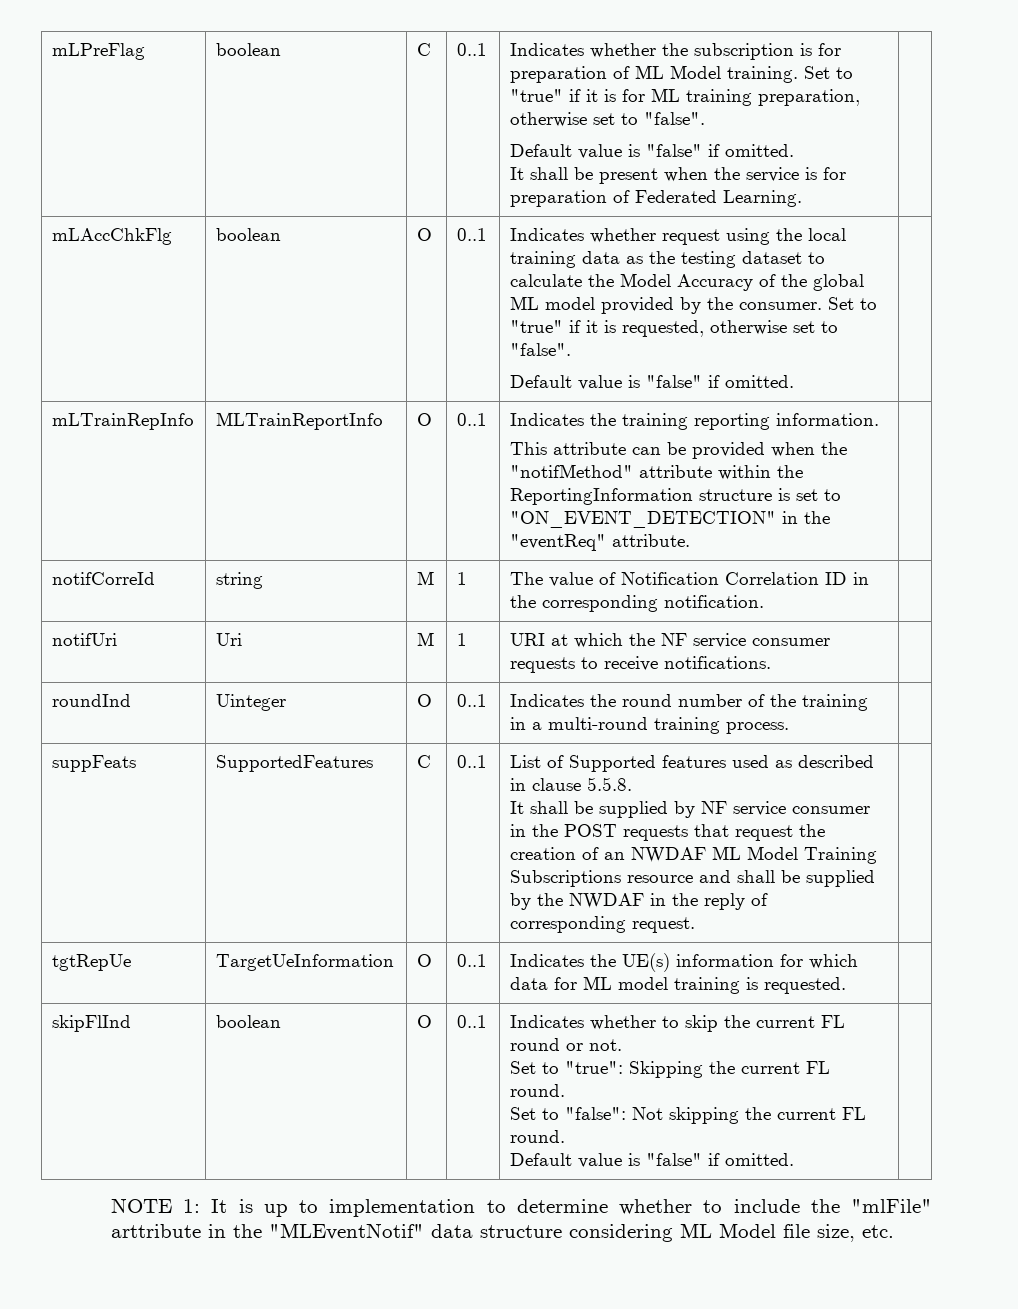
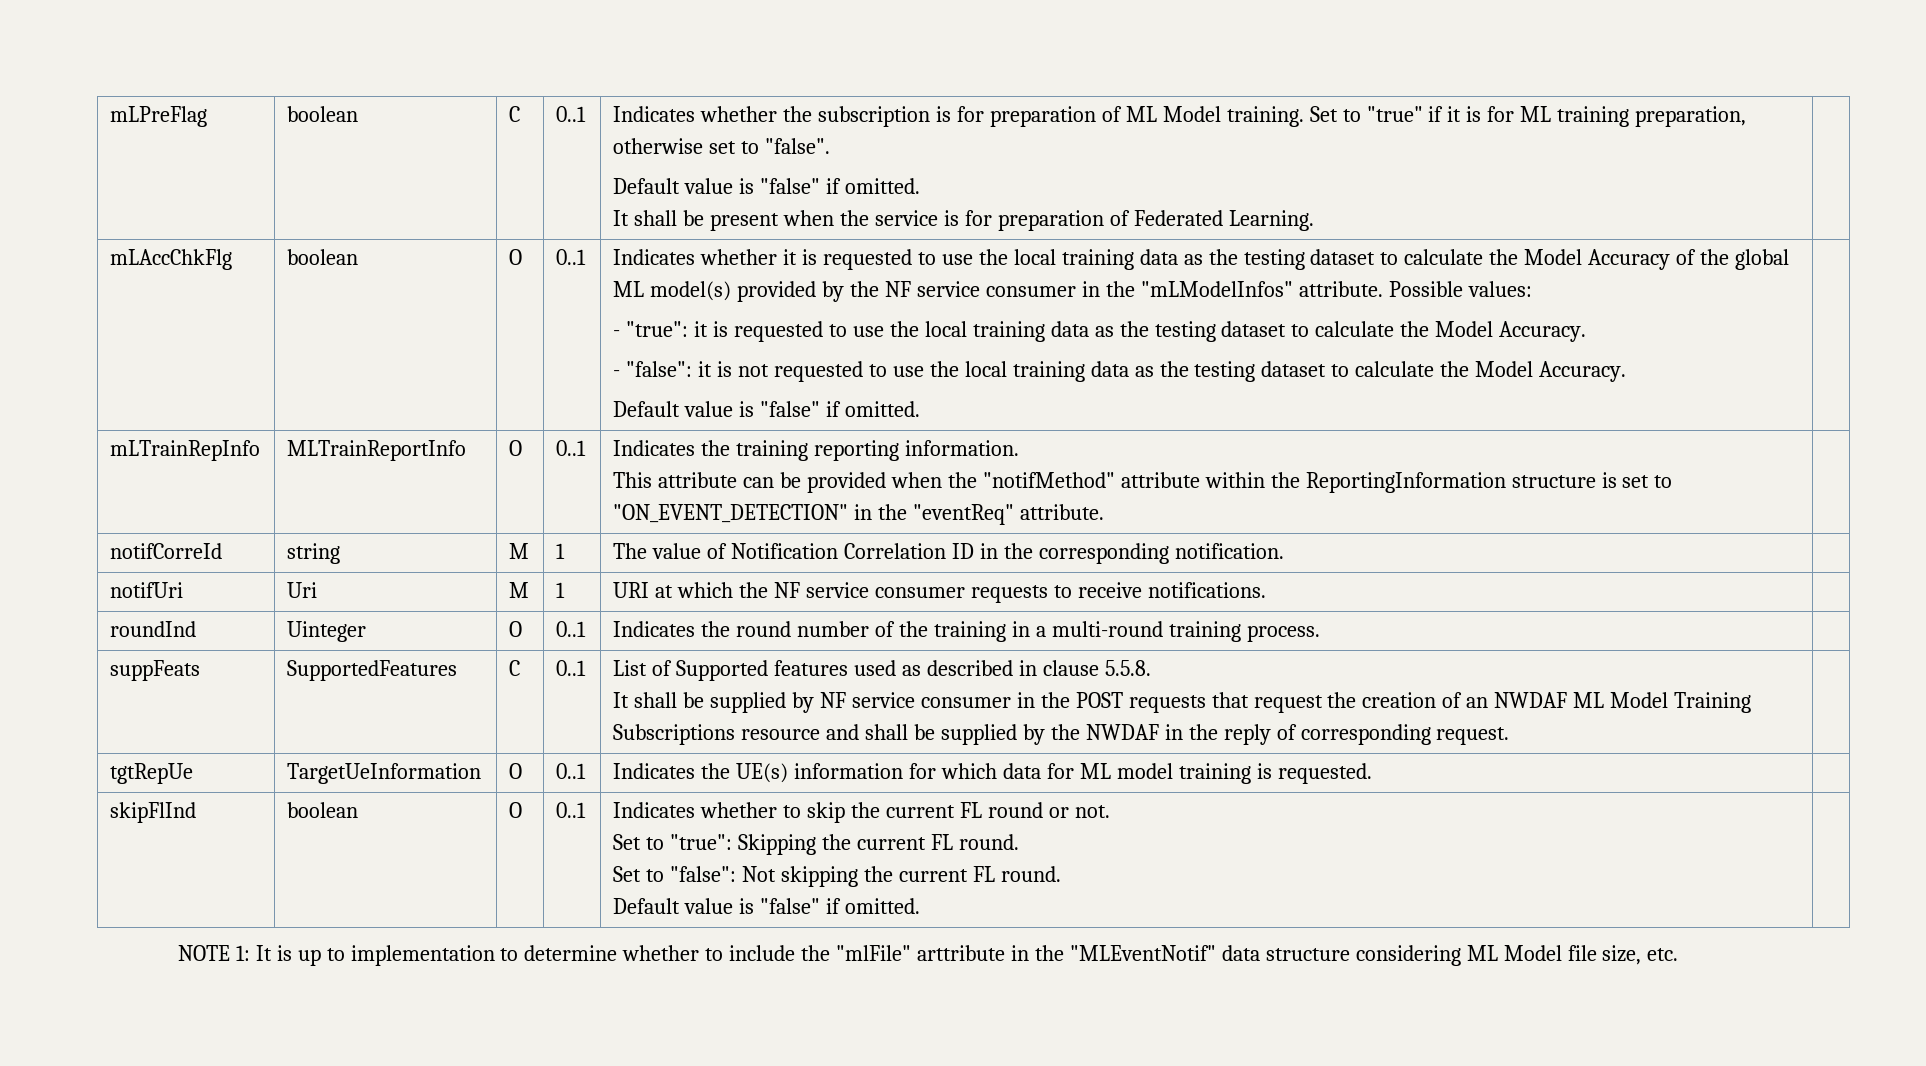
[661,228,770,245] request using -> [783,249,973,270] it is requested to use
[544,297,595,310] model -> [650,281,732,301] model(s)
[738,297,877,310] [509,320,838,337] [509,343,571,356] consumer. Set to "true" if it is requested, otherwise set to "false". -> [885,281,1532,297] [613,321,1587,342] [613,361,1627,382] NF service consumer in the "mLModelInfos" attribute. Possible values: // - "true": it is requested to use the local training data as the testing dataset to calculate the Model Accuracy. // - "false": it is not requested to use the local training data as the testing dataset to calculate the Model Accuracy.

